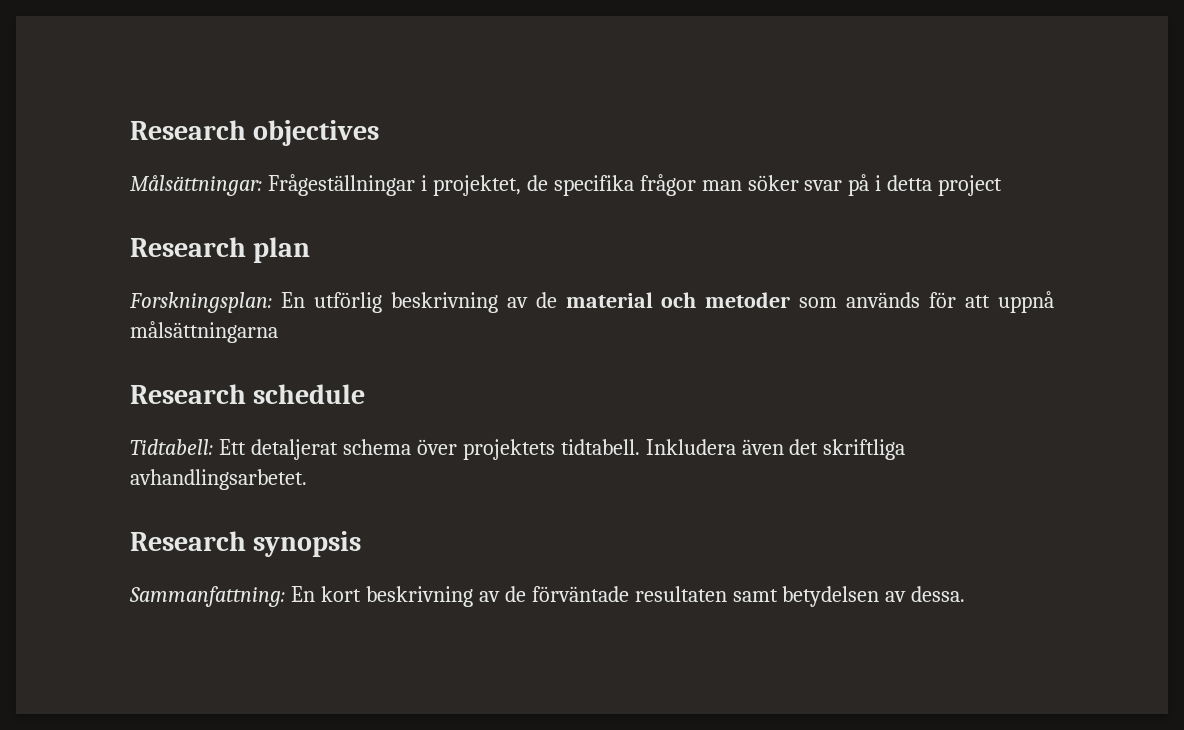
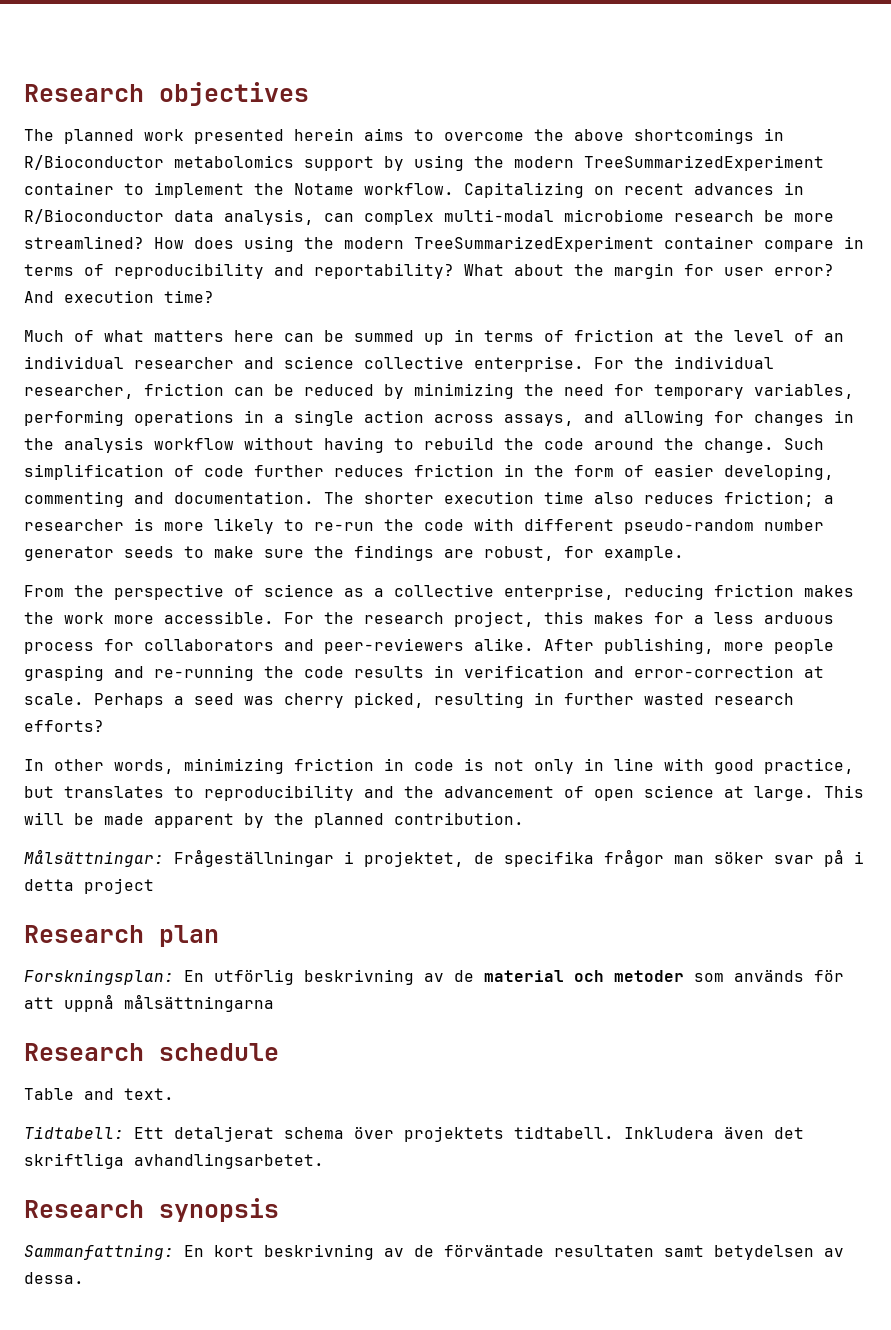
(380, 133) none -> [24,128,784,144] [24,155,824,171] [24,182,804,198] [24,209,834,225] [24,236,864,252] [24,263,834,279] [24,290,214,303] [24,329,844,345] [24,356,774,372] [24,383,854,399] [24,410,854,426] [24,437,824,453] [24,464,834,480] [24,491,834,507] [24,518,824,534] [24,545,684,561] [24,584,854,600] [24,611,834,627] [24,638,834,654] [24,665,824,681] [24,692,794,708] [24,720,104,732] [24,758,854,774] [24,785,864,801] [24,812,524,828] // The planned work presented herein aims to overcome the above shortcomings in R/Bioconductor metabolomics support by using the modern TreeSummarizedExperiment container to implement the Notame workflow. Capitalizing on recent advances in R/Bioconductor data analysis, can complex multi-modal microbiome research be more streamlined? How does using the modern TreeSummarizedExperiment container compare in terms of reproducibility and reportability? What about the margin for user error? And execution time? // Much of what matters here can be summed up in terms of friction at the level of an individual researcher and science collective enterprise. For the individual researcher, friction can be reduced by minimizing the need for temporary variables, performing operations in a single action across assays, and allowing for changes in the analysis workflow without having to rebuild the code around the change. Such simplification of code further reduces friction in the form of easier developing, commenting and documentation. The shorter execution time also reduces friction; a researcher is more likely to re-run the code with different pseudo-random number generator seeds to make sure the findings are robust, for example. // From the perspective of science as a collective enterprise, reducing friction makes the work more accessible. For the research project, this makes for a less arduous process for collaborators and peer-reviewers alike. After publishing, more people grasping and re-running the code results in verification and error-correction at scale. Perhaps a seed was cherry picked, resulting in further wasted research efforts? // In other words, minimizing friction in code is not only in line with good practice, but translates to reproducibility and the advancement of open science at large. This will be made apparent by the planned contribution.
(366, 394) none -> [24,1088,174,1100] // Table and text.

